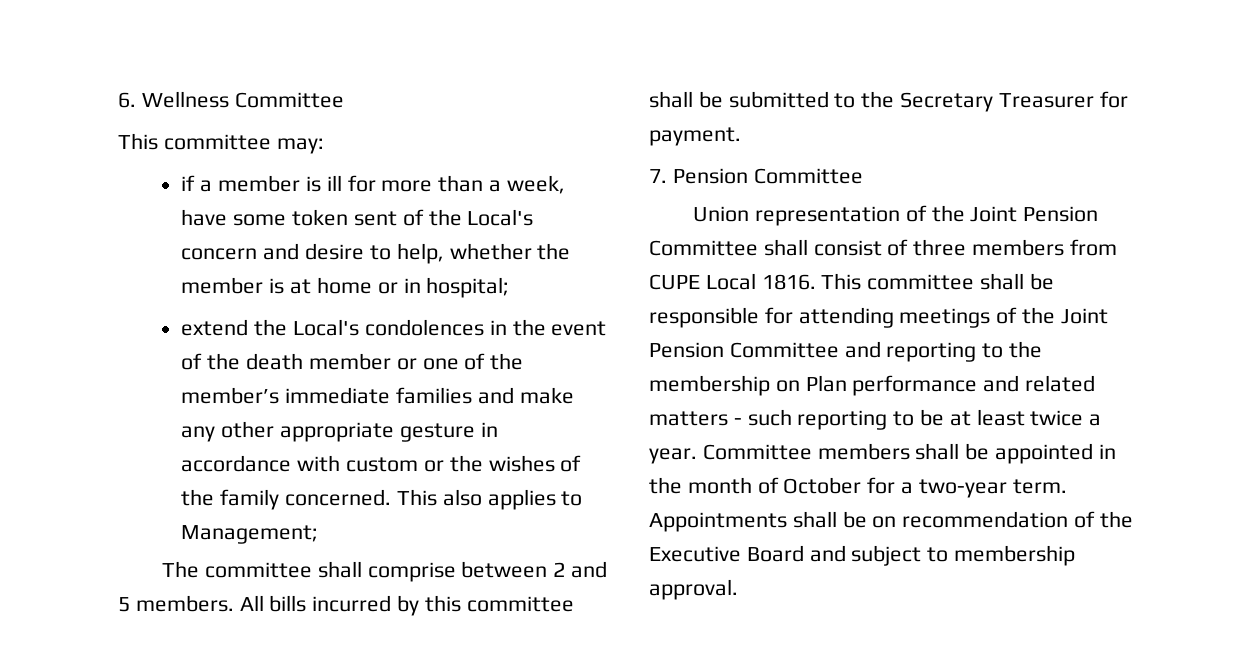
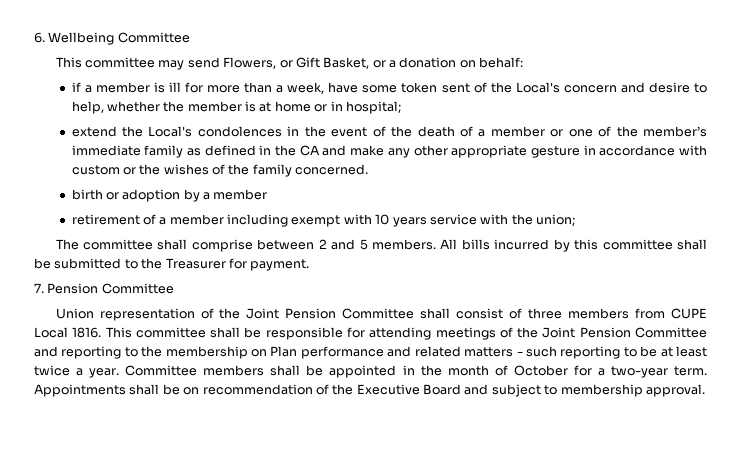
[141,91,229,108] Wellness -> [48,32,115,45] Wellbeing
[276,138,324,154] may: -> [158,57,524,70] may send Flowers, or Gift Basket, or a donation on behalf:
(304, 361) none -> [459,126,486,137] of a
[396,387,473,404] families -> [144,145,320,158] family as defined in the CA
[396,489,583,510] [181,525,319,544] This also applies to Management; -> [71,189,268,202] [71,214,576,227] // birth or adoption by a member // retirement of a member including exempt with 10 years service with the union;
[900,92,994,112] Secretary -> (163, 263) none

